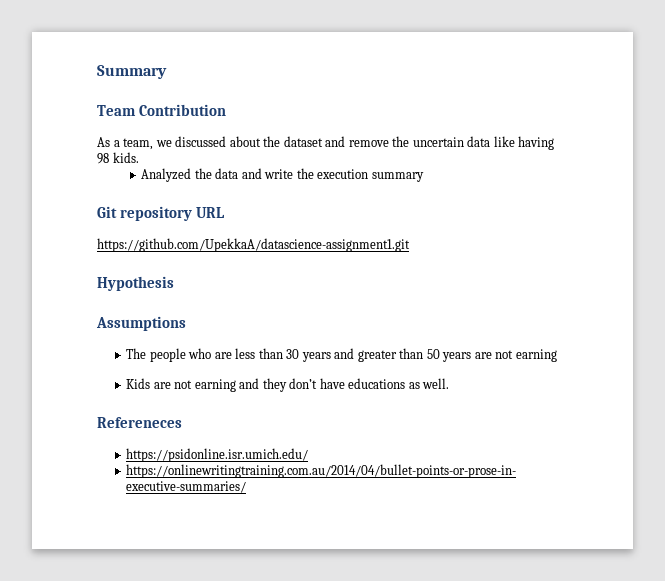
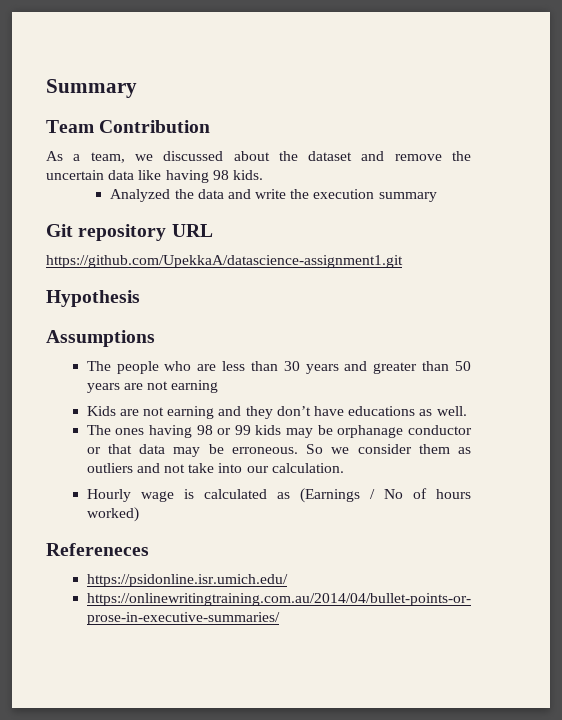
(450, 383) none -> [86,425,472,438] [86,444,472,457] [86,463,344,473] [86,488,471,503] [86,507,139,522] // The ones having 98 or 99 kids may be orphanage conductor or that data may be erroneous. So we consider them as outliers and not take into our calculation. // Hourly wage is calculated as (Earnings / No of hours worked)

